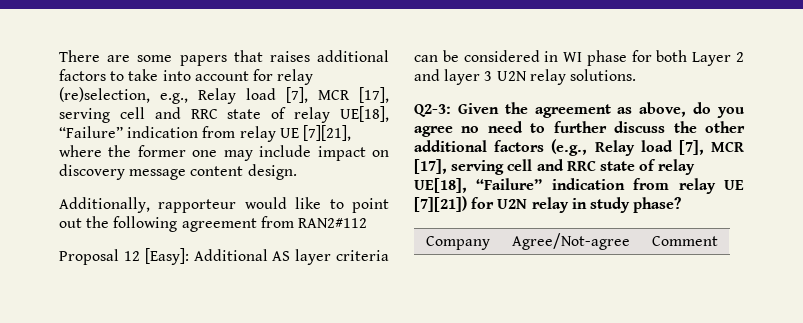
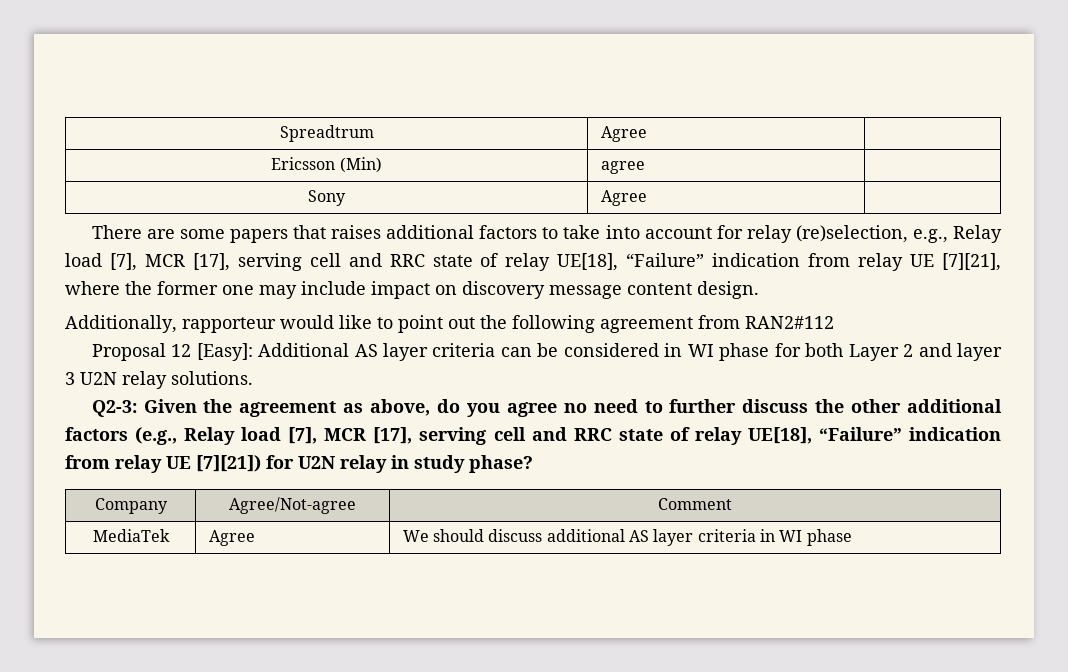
(59, 56) none -> [279,125,374,142] [600,126,647,142] [271,157,382,173] [600,161,645,174] [308,190,346,206] [600,190,647,206] Spreadtrum | Agree | // Ericsson (Min) | agree | // Sony | Agree | //
(718, 241) none -> [92,529,170,542] [208,530,255,546] [402,529,852,546] // MediaTek | Agree | We should discuss additional AS layer criteria in WI phase

